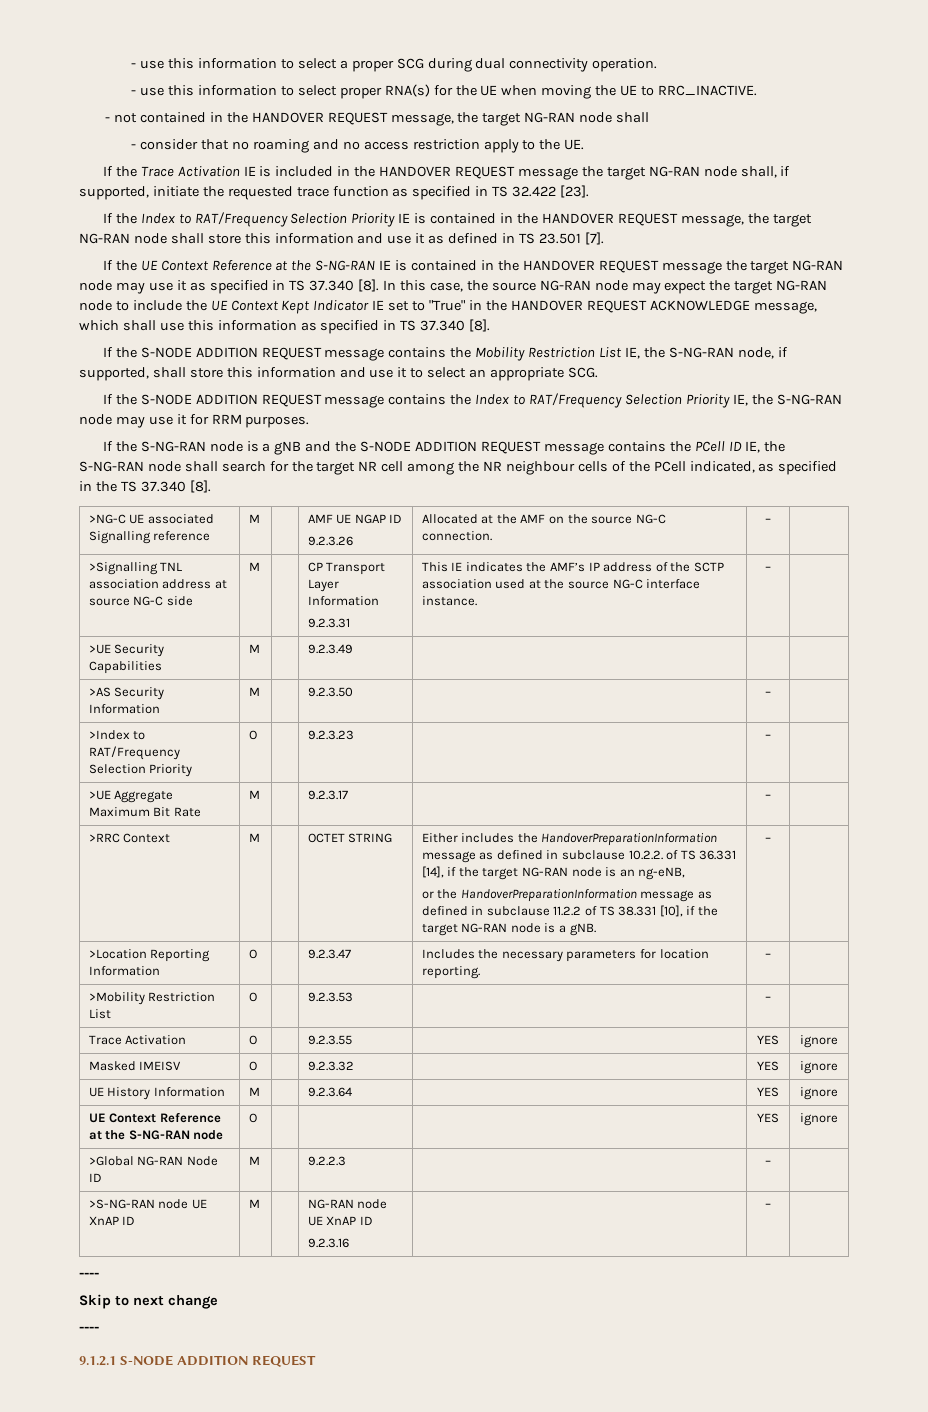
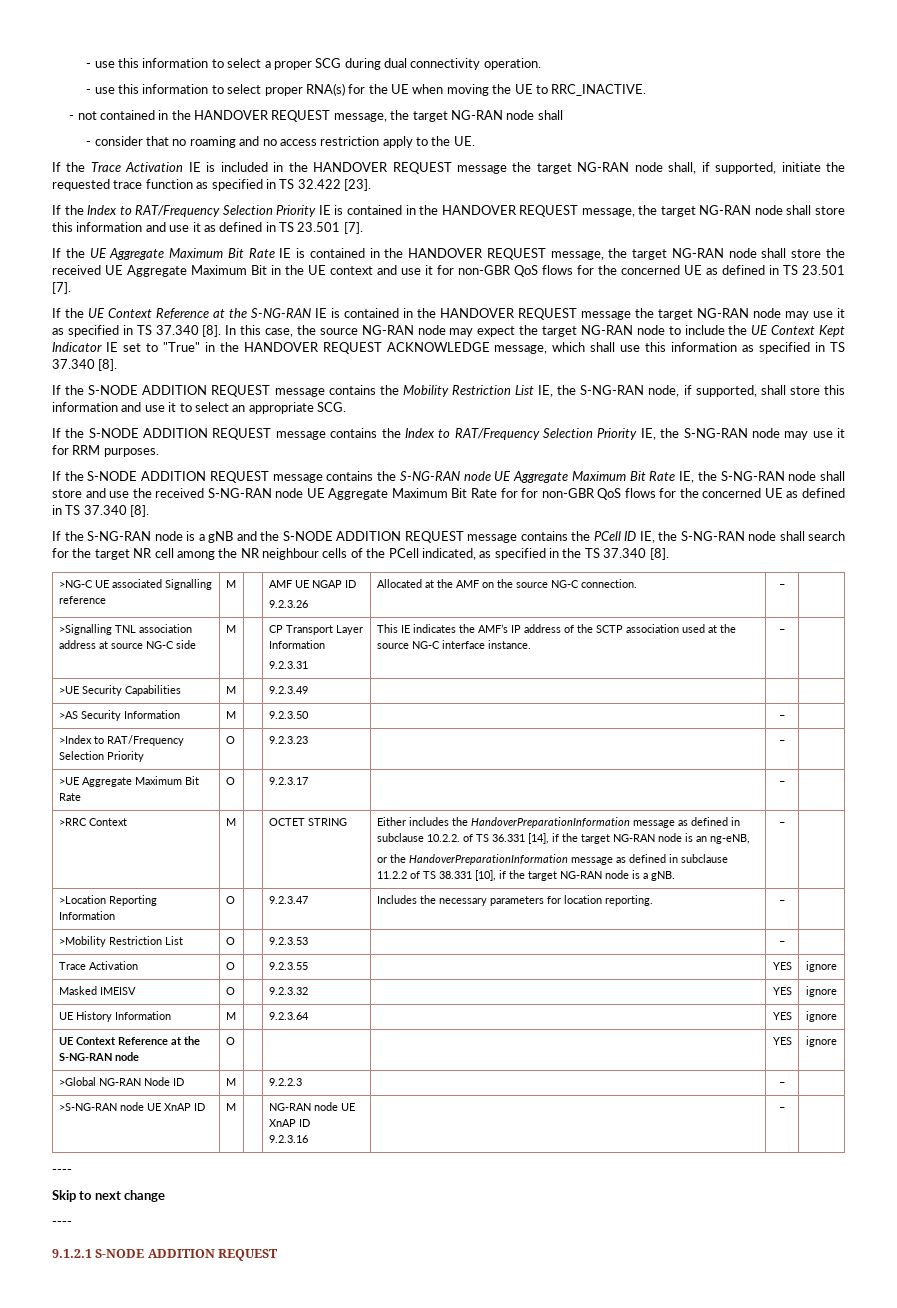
(604, 238) none -> [52,248,846,260] [52,265,845,277] [52,282,71,294] // If the UE Aggregate Maximum Bit Rate IE is contained in the HANDOVER REQUEST message, the target NG-RAN node shall store the received UE Aggregate Maximum Bit in the UE context and use it for non-GBR QoS flows for the concerned UE as defined in TS 23.501 [7].
(310, 422) none -> [52,471,845,483] [52,488,845,500] [52,505,150,517] // If the S-NODE ADDITION REQUEST message contains the S-NG-RAN node UE Aggregate Maximum Bit Rate IE, the S-NG-RAN node shall store and use the received S-NG-RAN node UE Aggregate Maximum Bit Rate for for non-GBR QoS flows for the concerned UE as defined in TS 37.340 [8].
[248,790,260,799] M -> [225,777,235,785] O

